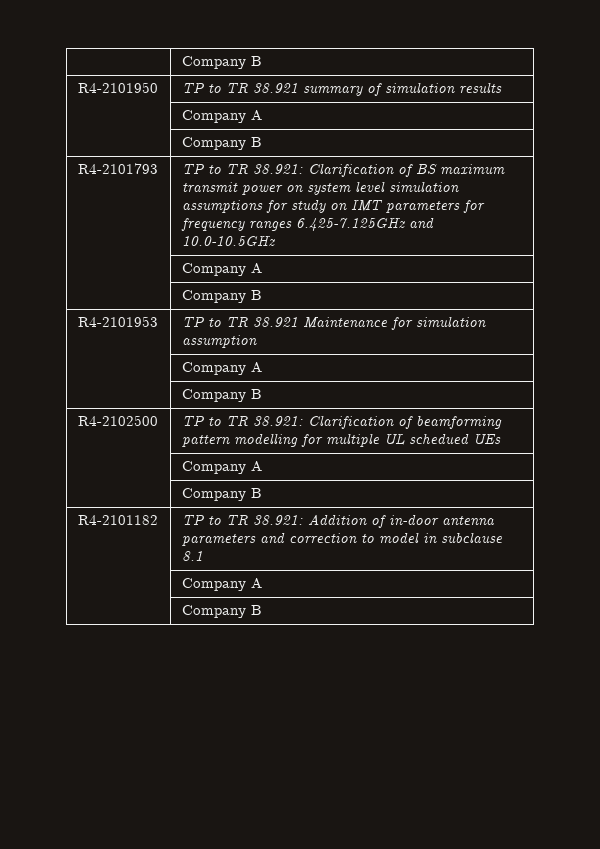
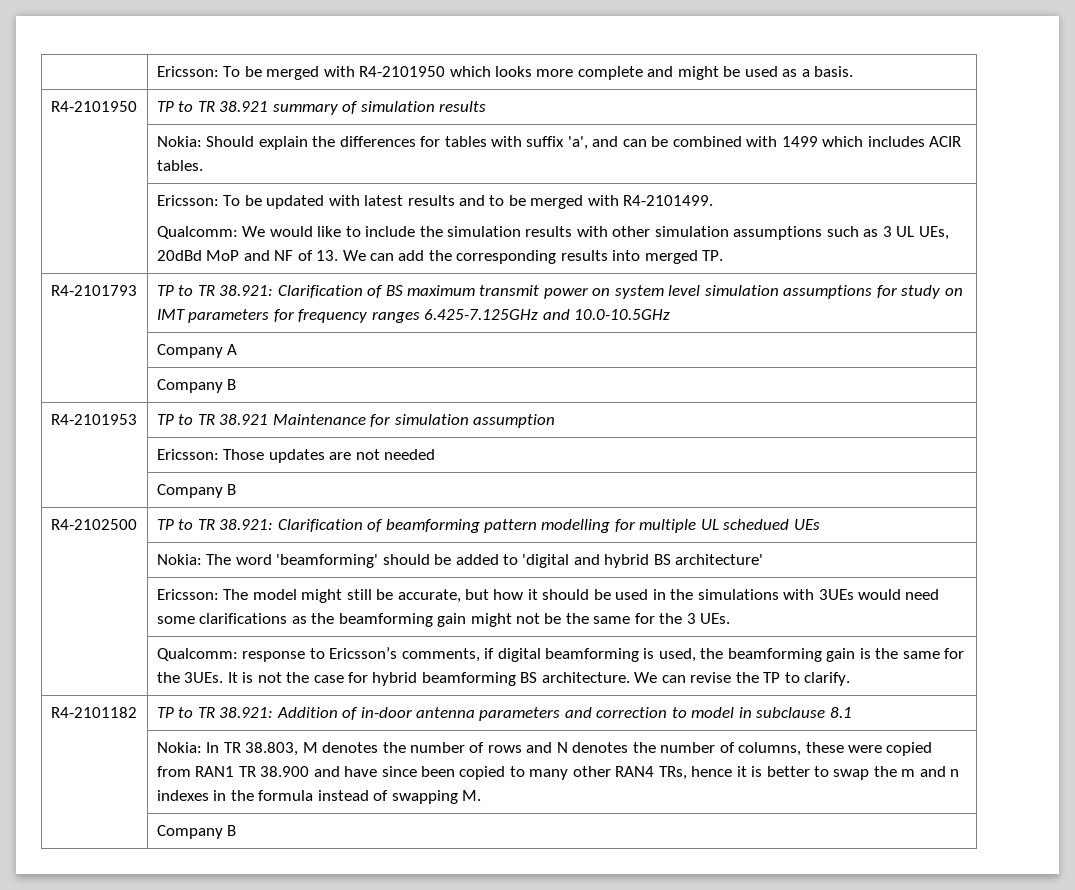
[181,56,262,69] | Company B -> [156,66,854,80] | Ericsson: To be merged with R4-2101950 which looks more complete and might be used as a basis.
[181,110,262,123] [181,137,262,150] Company A // | Company B -> [156,136,962,150] [156,160,203,171] [156,195,714,209] [156,226,949,240] [156,250,724,264] Nokia: Should explain the differences for tables with suffix 'a', and can be combined with 1499 which includes ACIR tables. // | Ericsson: To be updated with latest results and to be merged with R4-2101499. // Qualcomm: We would like to include the simulation results with other simulation assumptions such as 3 UL UEs, 20dBd MoP and NF of 13. We can add the corresponding results into merged TP.
[181,362,262,375] Company A -> [156,449,436,463] Ericsson: Those updates are not needed
[181,461,262,474] [181,488,262,501] Company A // | Company B -> [156,554,764,568] [156,589,940,603] [156,613,731,627] [156,647,965,662] [156,672,851,686] Nokia: The word 'beamforming' should be added to 'digital and hybrid BS architecture' // | Ericsson: The model might still be accurate, but how it should be used in the simulations with 3UEs would need some clarifications as the beamforming gain might not be the same for the 3 UEs. // | Qualcomm: response to Ericsson’s comments, if digital beamforming is used, the beamforming gain is the same for the 3UEs. It is not the case for hybrid beamforming BS architecture. We can revise the TP to clarify.
[181,578,262,591] Company A -> [156,742,933,756] [156,766,960,780] [156,790,482,804] Nokia: In TR 38.803, M denotes the number of rows and N denotes the number of columns, these were copied from RAN1 TR 38.900 and have since been copied to many other RAN4 TRs, hence it is better to swap the m and n indexes in the formula instead of swapping M.

